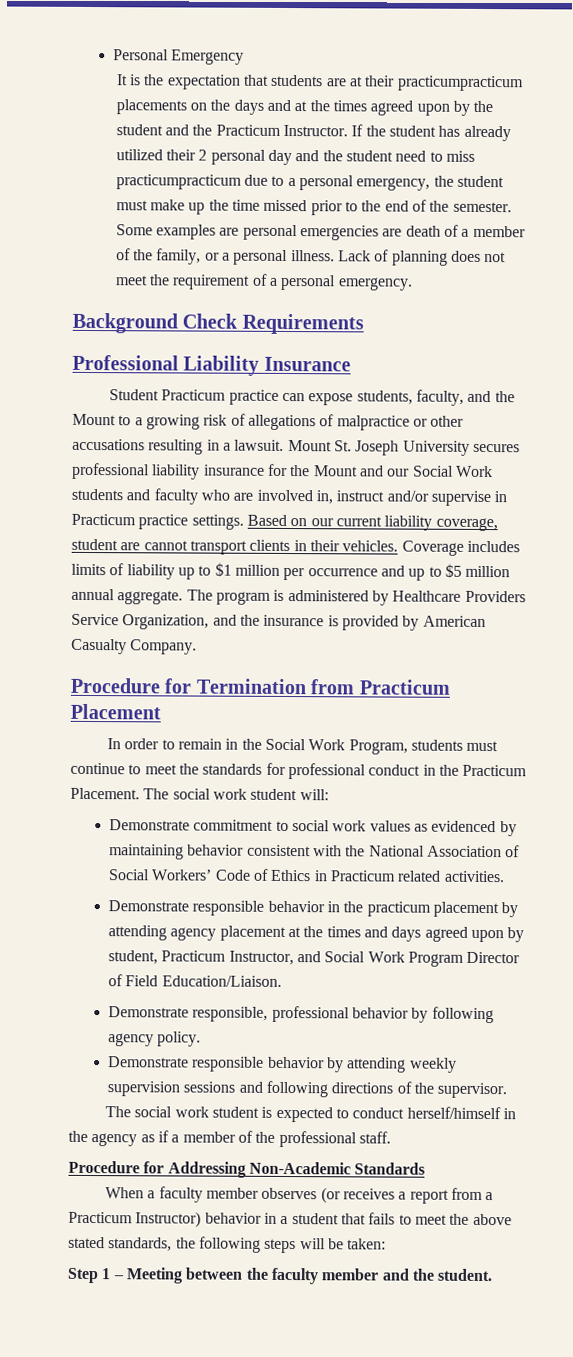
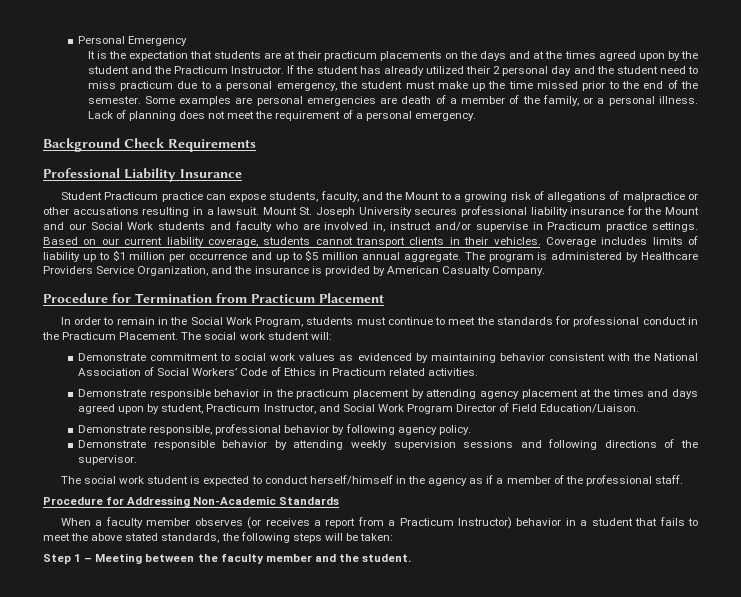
[396,75,524,92] practicumpracticum -> [323,51,377,61] practicum
[115,174,242,190] practicumpracticum -> [119,81,173,91] practicum
[71,538,141,551] student are -> [263,237,311,245] students

